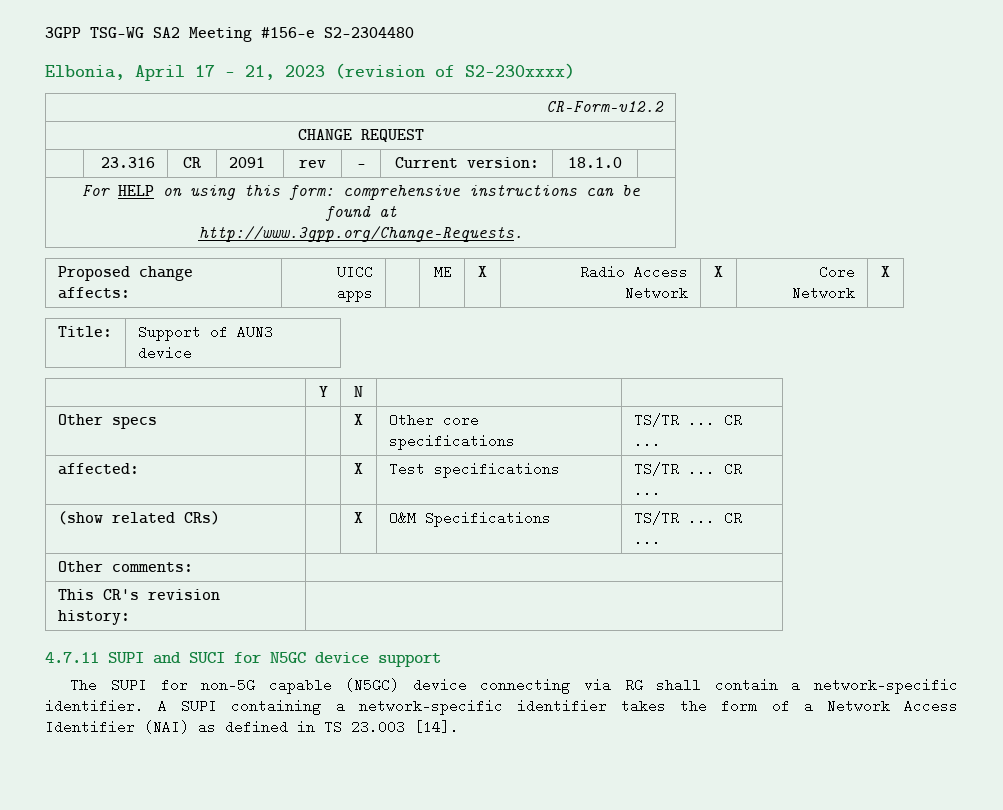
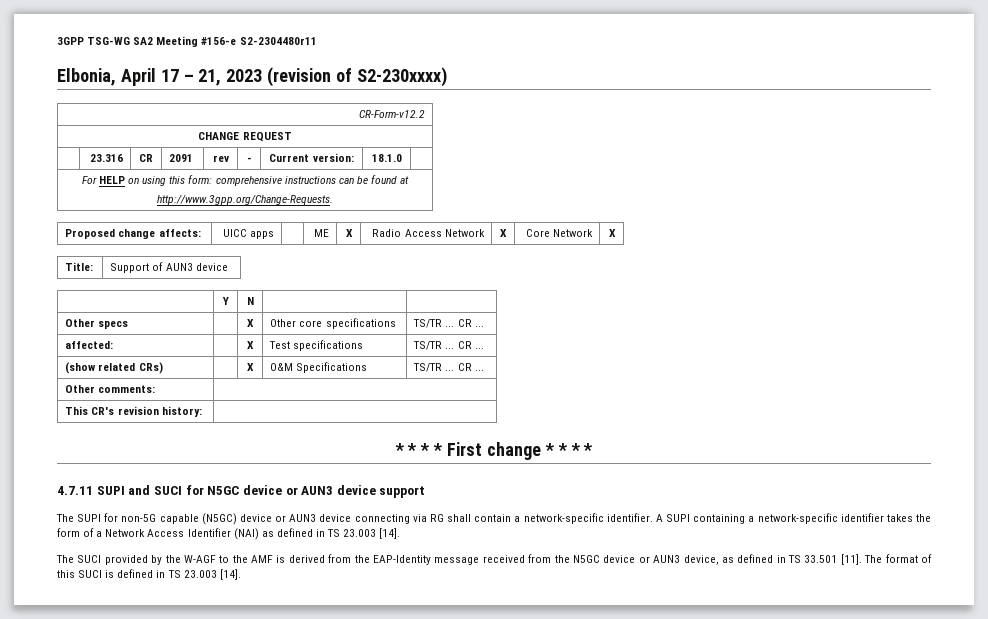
[324,27,414,38] S2-2304480 -> [239,37,317,45] S2-2304480r11
(130, 617) none -> [394,442,593,460] // * * * * First change * * * *
(369, 657) none -> [285,485,376,495] or AUN3 device
(467, 685) none -> [275,514,352,522] or AUN3 device
(459, 727) none -> [56,554,932,565] [57,569,241,580] // The SUCI provided by the W-AGF to the AMF is derived from the EAP-Identity message received from the N5GC device or AUN3 device, as defined in TS 33.501 [11]. The format of this SUCI is defined in TS 23.003 [14].

